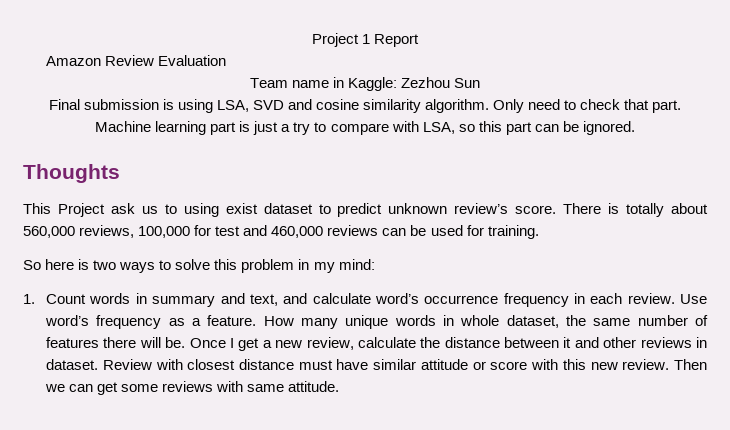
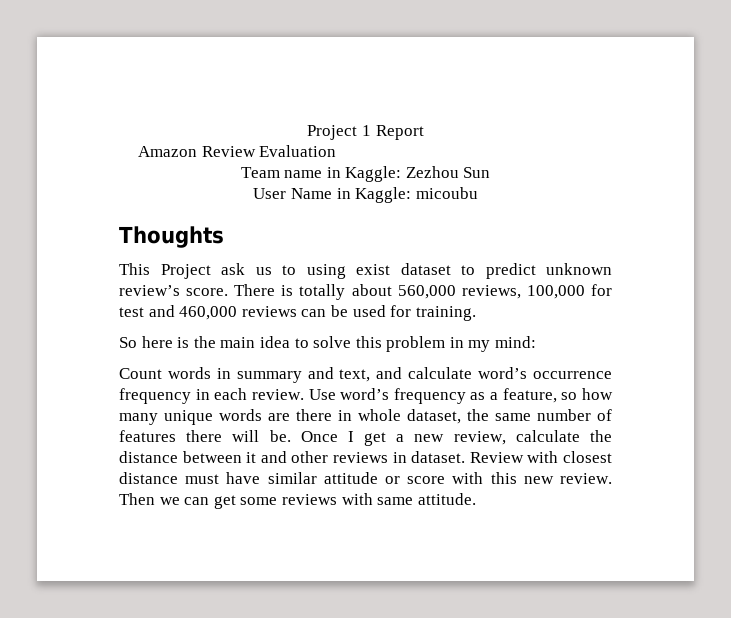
[48,99,682,113] [95,121,635,135] Final submission is using LSA, SVD and cosine similarity algorithm. Only need to check that part. Machine learning part is just a try to compare with LSA, so this part can be ignored. -> [253,187,478,203] User Name in Kaggle: micoubu
[93,260,156,273] two ways -> [193,336,290,348] the main idea
[23,294,35,304] 1. -> (537, 342) none
[207,315,294,326] feature. How -> [502,388,613,403] feature, so how
(436, 320) none -> [268,409,332,421] are there

